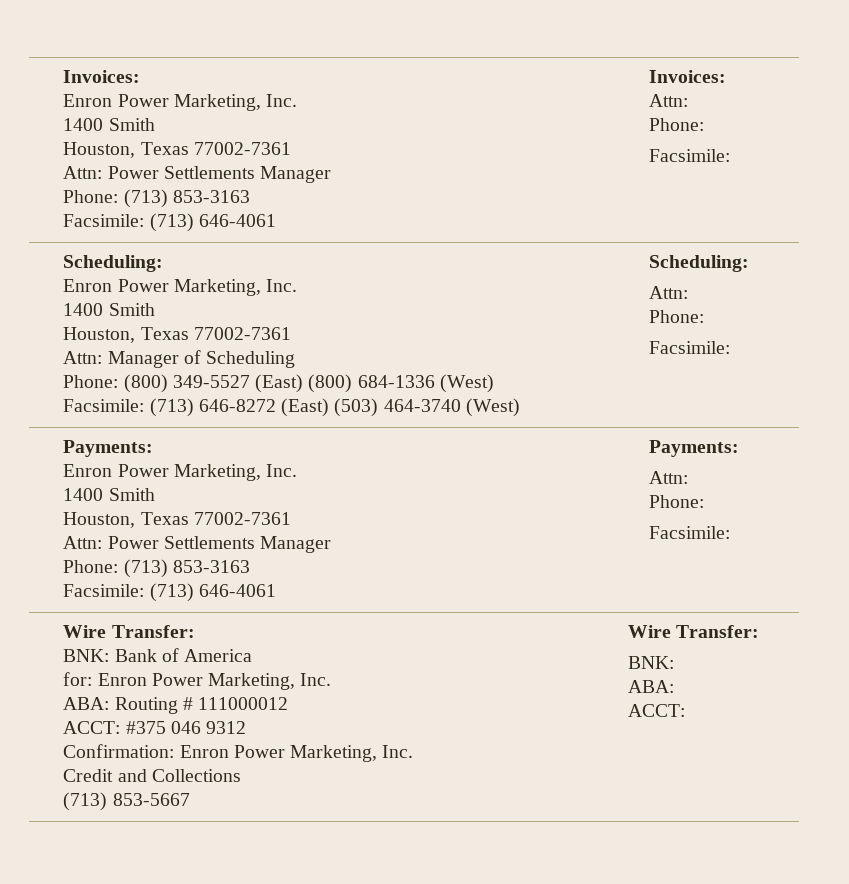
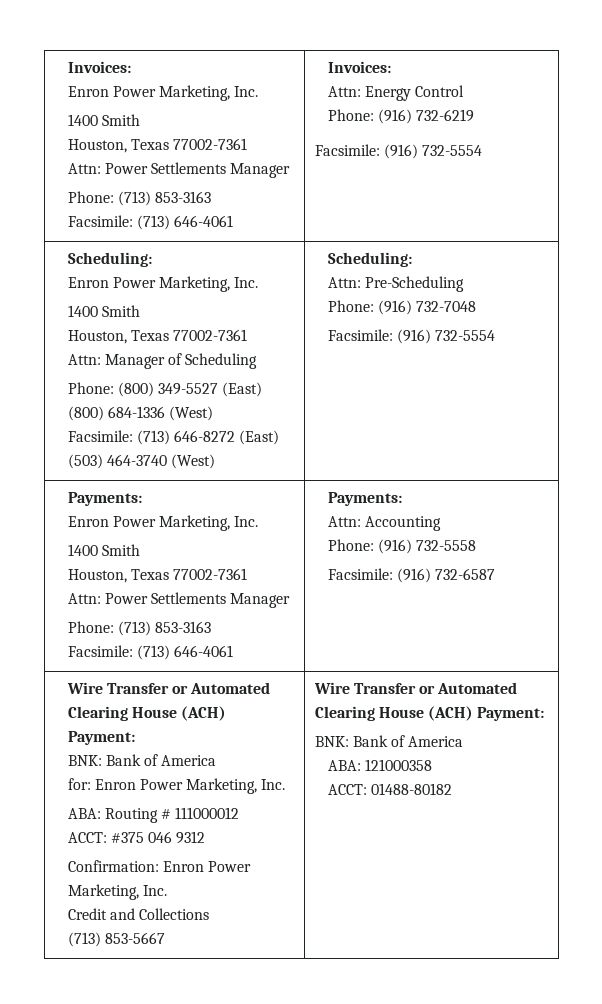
[649,118,705,131] [649,149,731,162] // Phone: // Facsimile: -> [364,85,464,101] [327,109,474,124] [314,144,483,159] Energy Control // Phone: (916) 732-6219 // Facsimile: (916) 732-5554
[649,310,705,323] [649,341,731,354] // Phone: // Facsimile: -> [364,276,464,292] [327,300,476,315] [327,329,495,344] Pre-Scheduling // Phone: (916) 732-7048 // Facsimile: (916) 732-5554
[649,495,705,508] [649,526,731,539] [63,625,195,638] // Phone: // Facsimile: // Wire Transfer: -> [364,516,441,531] [327,539,476,554] [327,568,495,583] [66,682,271,694] [67,706,226,721] [67,731,135,745] Accounting // Phone: (916) 732-5558 // Facsimile: (916) 732-6587 // Wire Transfer or Automated Clearing House (ACH) Payment:
[676,625,760,638] [628,656,675,669] [628,680,675,693] [628,704,686,717] Transfer: // BNK: // ABA: // ACCT: -> [353,682,518,694] [314,706,545,721] [314,735,464,747] [327,759,432,771] [327,783,452,795] Transfer or Automated Clearing House (ACH) Payment: // BNK: Bank of America // ABA: 121000358 // ACCT: 01488-80182

